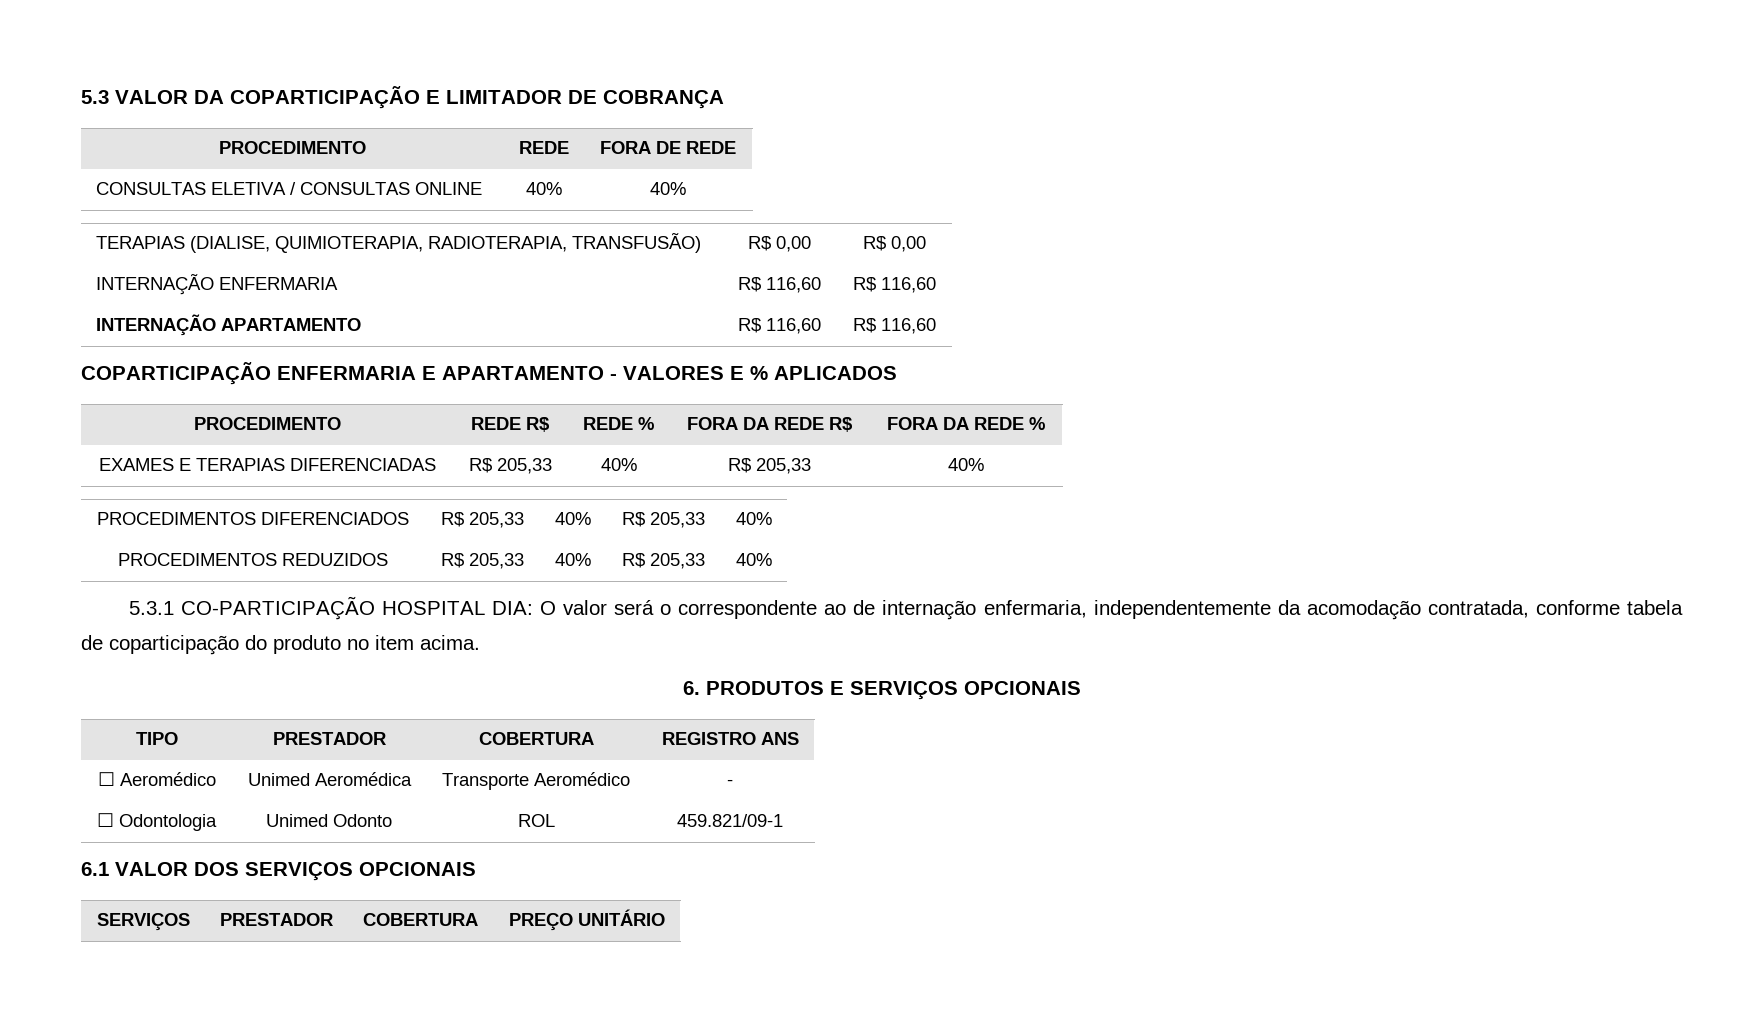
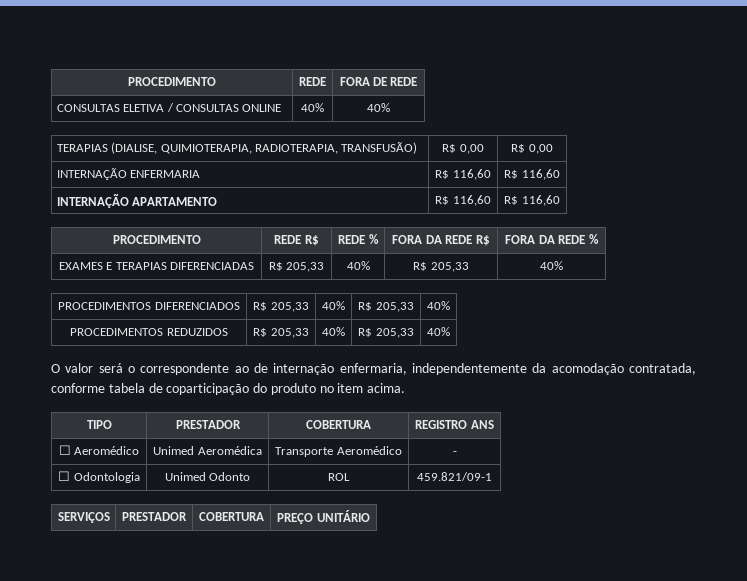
[81,86,724,109] 5.3 VALOR DA COPARTICIPAÇÃO E LIMITADOR DE COBRANÇA // -> (128, 81) none
[81,362,897,385] // COPARTICIPAÇÃO ENFERMARIA E APARTAMENTO - VALORES E % APLICADOS -> (560, 200) none
[128,596,533,620] 5.3.1 CO-PARTICIPAÇÃO HOSPITAL DIA: -> (450, 331) none
[682,681,1081,700] // 6. PRODUTOS E SERVIÇOS OPCIONAIS -> (406, 388) none
[81,862,476,881] // 6.1 VALOR DOS SERVIÇOS OPCIONAIS -> (492, 476) none

